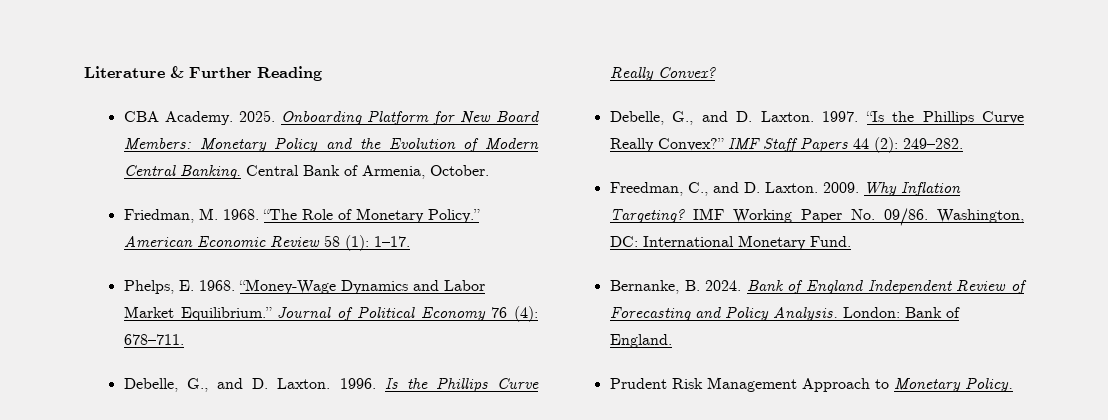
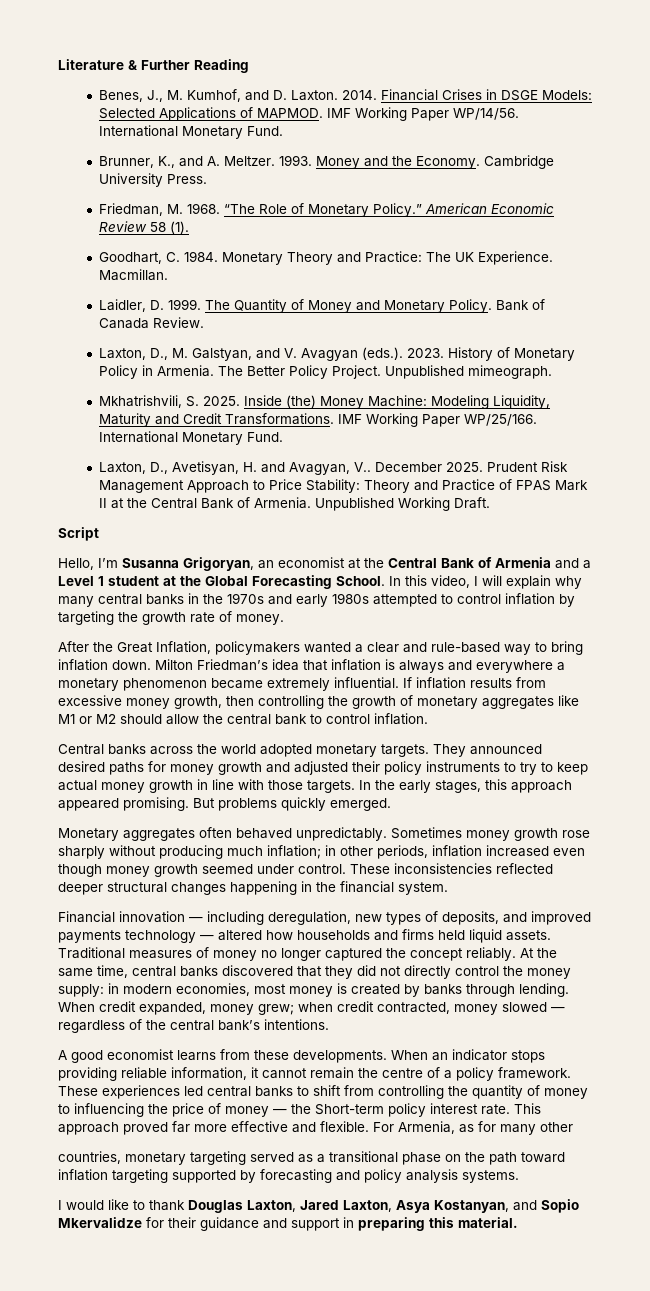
[123,110,539,125] [123,137,539,152] [123,165,489,179] CBA Academy. 2025. Onboarding Platform for New Board Members: Monetary Policy and the Evolution of Modern Central Banking. Central Bank of Armenia, October. -> [98,89,592,102] [98,107,519,121] [98,125,283,139] [98,155,554,169] [98,173,207,187] Benes, J., M. Kumhof, and D. Laxton. 2014. Financial Crises in DSGE Models: Selected Applications of MAPMOD. IMF Working Paper WP/14/56. International Monetary Fund. // Brunner, K., and A. Meltzer. 1993. Money and the Economy. Cambridge University Press.
[344,235,410,251] [123,279,485,294] [123,306,538,322] [123,334,184,345] [123,377,539,392] [609,67,716,81] [609,111,1024,125] [609,137,963,153] [609,182,961,196] [609,208,1024,226] [609,235,851,250] [609,280,1027,294] [609,306,960,321] [609,334,672,348] (1): 1–17. // Phelps, E. 1968. “Money-Wage Dynamics and Labor Market Equilibrium.” Journal of Political Economy 76 (4): 678–711. // Debelle, G., and D. Laxton. 1996. Is the Phillips Curve Really Convex? // Debelle, G., and D. Laxton. 1997. “Is the Phillips Curve Really Convex?” IMF Staff Papers 44 (2): 249–282. // Freedman, C., and D. Laxton. 2009. Why Inflation Targeting? IMF Working Paper No. 09/86. Washington, DC: International Monetary Fund. // Bernanke, B. 2024. Bank of England Independent Review of Forecasting and Policy Analysis. London: Bank of England. // -> [169,221,189,234] [98,251,553,265] [98,269,168,281] [98,299,545,313] [98,317,204,329] [98,347,575,361] [98,365,552,379] [98,395,550,409] [98,413,537,427] [98,431,283,445] [98,461,483,475] (1). // Goodhart, C. 1984. Monetary Theory and Practice: The UK Experience. Macmillan. // Laidler, D. 1999. The Quantity of Money and Monetary Policy. Bank of Canada Review. // Laxton, D., M. Galstyan, and V. Avagyan (eds.). 2023. History of Monetary Policy in Armenia. The Better Policy Project. Unpublished mimeograph. // Mkhatrishvili, S. 2025. Inside (the) Money Machine: Modeling Liquidity, Maturity and Credit Transformations. IMF Working Paper WP/25/166. International Monetary Fund. // Laxton, D., Avetisyan, H. and Avagyan, V.. December 2025.
[893,377,1013,392] Monetary Policy. -> [268,479,588,493] [98,497,490,511] [58,527,99,541] [58,557,591,571] [58,575,582,589] [58,593,575,607] [58,611,284,625] [58,641,583,655] [58,659,565,673] [58,677,546,691] [58,695,579,709] [58,713,428,725] [58,744,542,757] [58,761,588,775] [58,779,572,793] [58,797,391,811] [58,827,590,841] [58,845,585,859] [58,863,553,877] [58,881,448,895] [58,911,591,925] [58,929,551,943] [58,947,557,961] [58,965,571,979] [58,983,569,997] [58,1001,565,1015] [58,1019,329,1033] [58,1049,545,1063] [58,1067,571,1081] [58,1085,588,1099] [58,1103,541,1117] [58,1121,573,1135] [58,1151,565,1165] [58,1169,519,1183] [58,1199,579,1213] [58,1217,518,1231] Price Stability: Theory and Practice of FPAS Mark II at the Central Bank of Armenia. Unpublished Working Draft. // Script // Hello, I’m Susanna Grigoryan, an economist at the Central Bank of Armenia and a Level 1 student at the Global Forecasting School. In this video, I will explain why many central banks in the 1970s and early 1980s attempted to control inflation by targeting the growth rate of money. // After the Great Inflation, policymakers wanted a clear and rule-based way to bring inflation down. Milton Friedman’s idea that inflation is always and everywhere a monetary phenomenon became extremely influential. If inflation results from excessive money growth, then controlling the growth of monetary aggregates like M1 or M2 should allow the central bank to control inflation. // Central banks across the world adopted monetary targets. They announced desired paths for money growth and adjusted their policy instruments to try to keep actual money growth in line with those targets. In the early stages, this approach appeared promising. But problems quickly emerged. // Monetary aggregates often behaved unpredictably. Sometimes money growth rose sharply without producing much inflation; in other periods, inflation increased even though money growth seemed under control. These inconsistencies reflected deeper structural changes happening in the financial system. // Financial innovation — including deregulation, new types of deposits, and improved payments technology — altered how households and firms held liquid assets. Traditional measures of money no longer captured the concept reliably. At the same time, central banks discovered that they did not directly control the money supply: in modern economies, most money is created by banks through lending. When credit expanded, money grew; when credit contracted, money slowed — regardless of the central bank’s intentions. // A good economist learns from these developments. When an indicator stops providing reliable information, it cannot remain the centre of a policy framework. These experiences led central banks to shift from controlling the quantity of money to influencing the price of money — the Short-term policy interest rate. This approach proved far more effective and flexible. For Armenia, as for many other // countries, monetary targeting served as a transitional phase on the path toward inflation targeting supported by forecasting and policy analysis systems. // I would like to thank Douglas Laxton, Jared Laxton, Asya Kostanyan, and Sopio Mkervalidze for their guidance and support in preparing this material.

